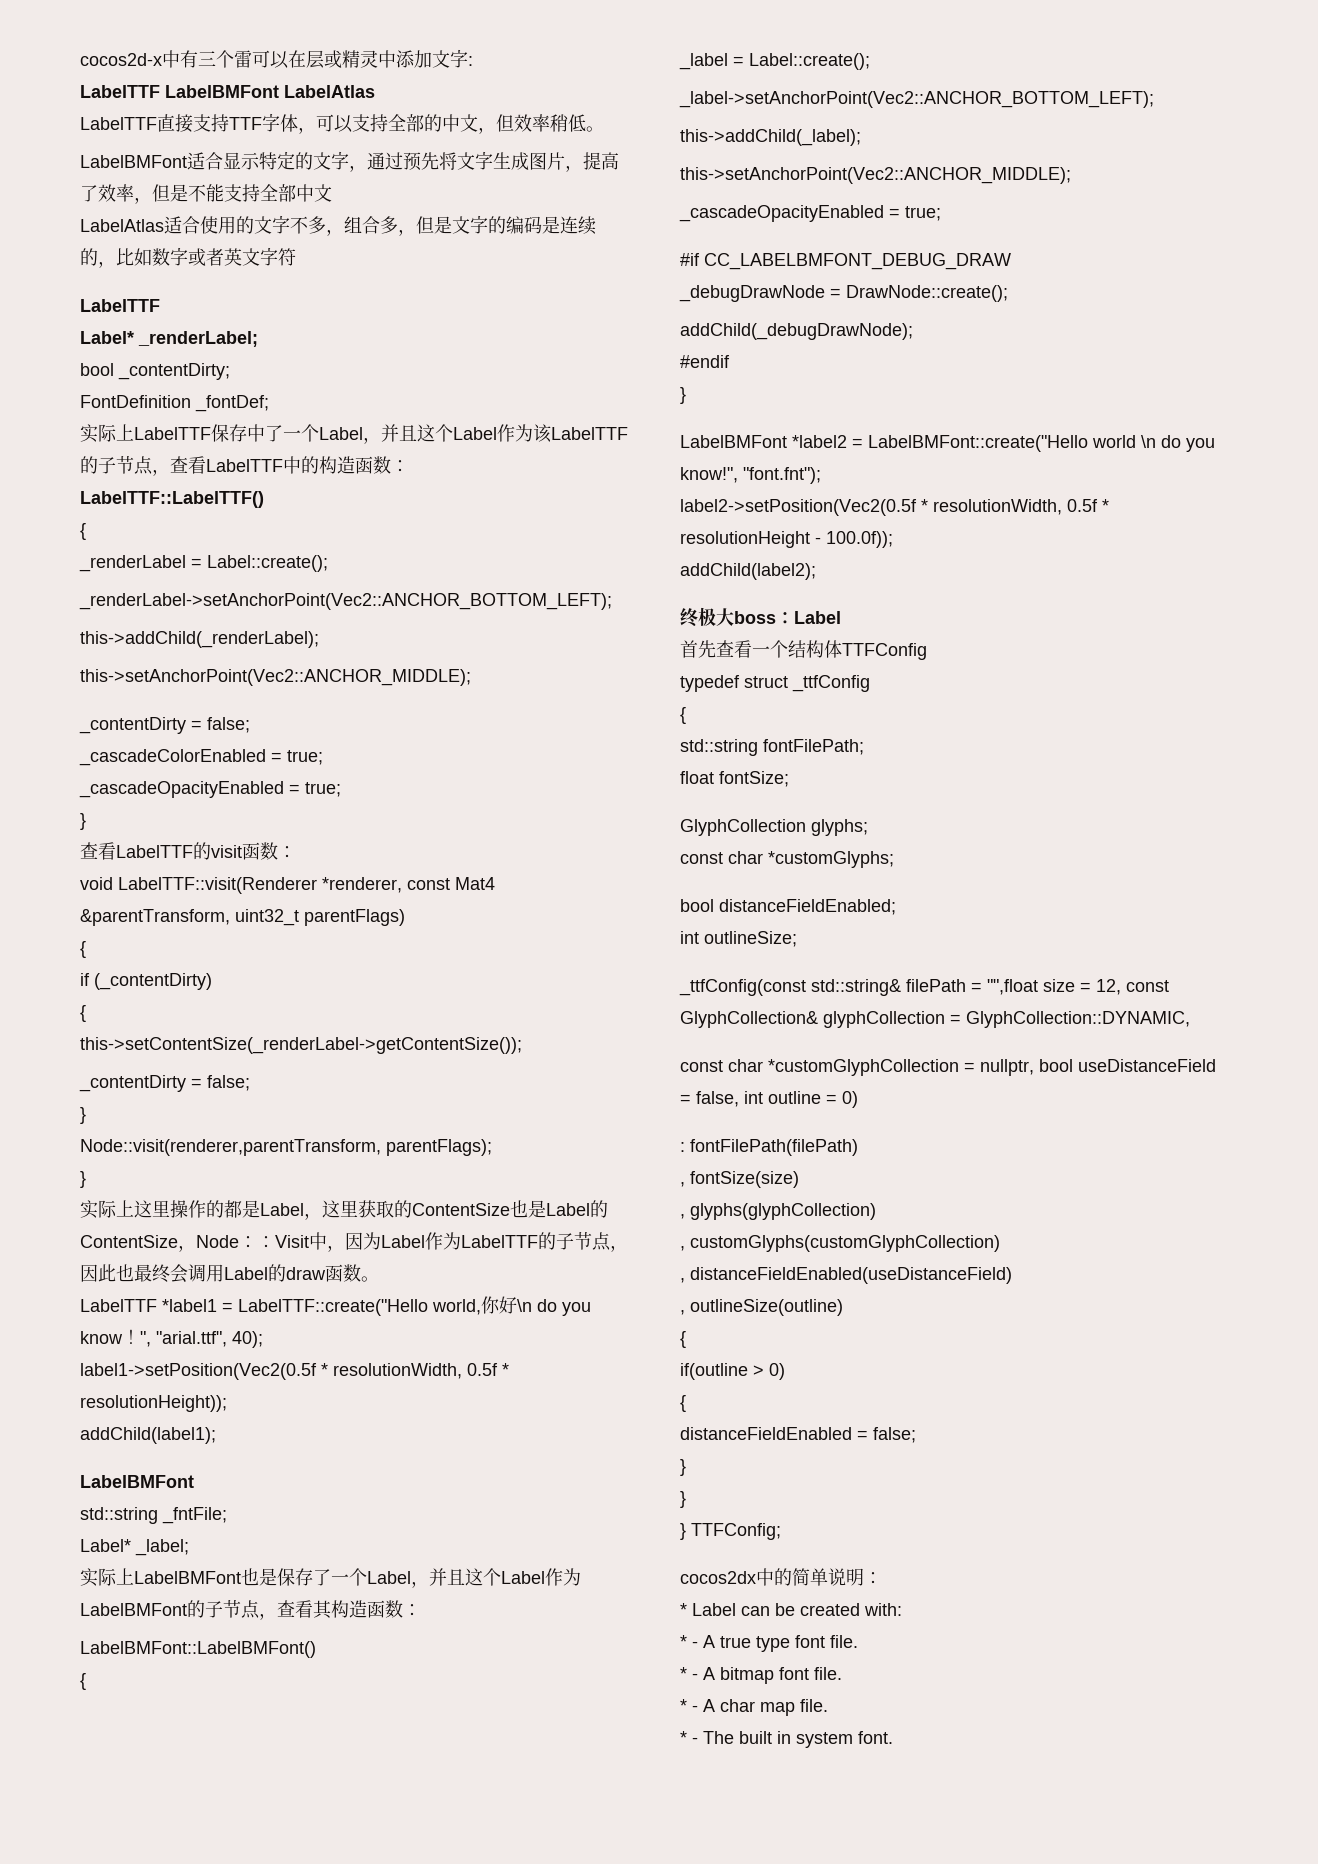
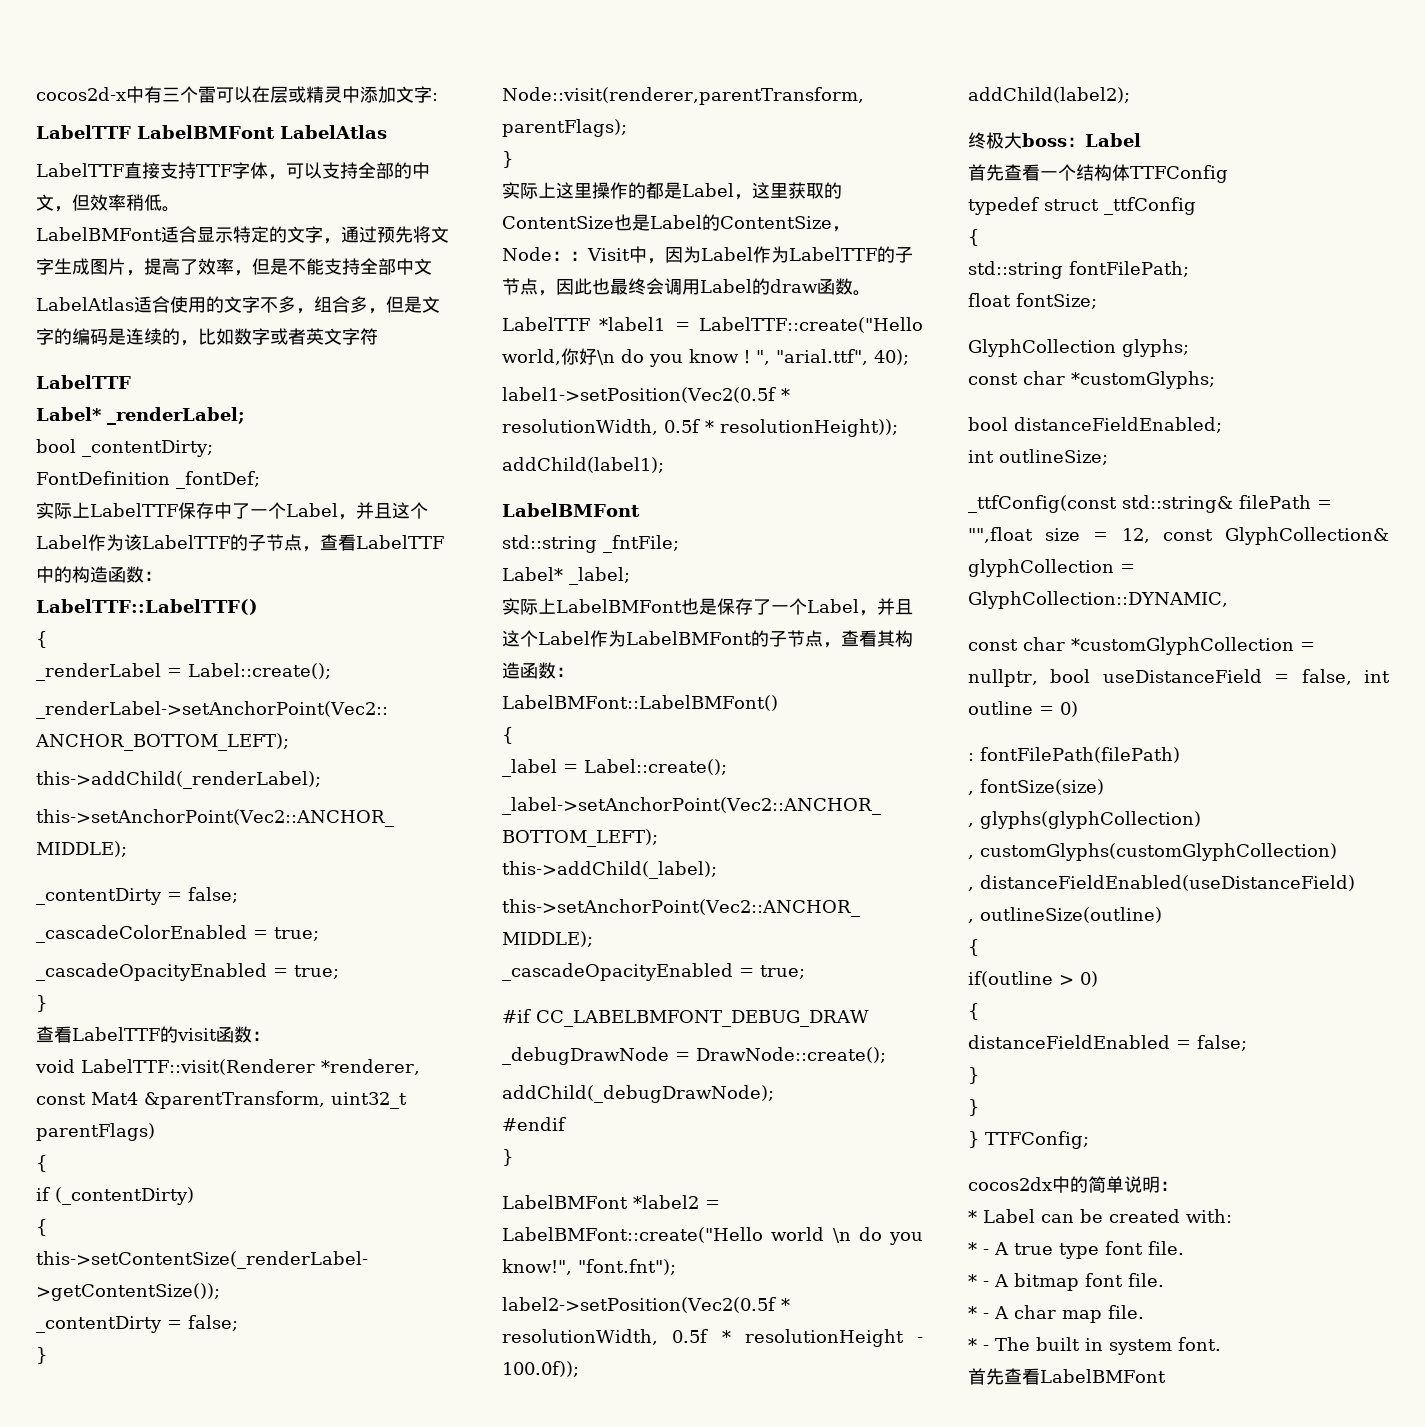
(893, 1737) none -> [968,1368,1166,1385] // 首先查看LabelBMFont

